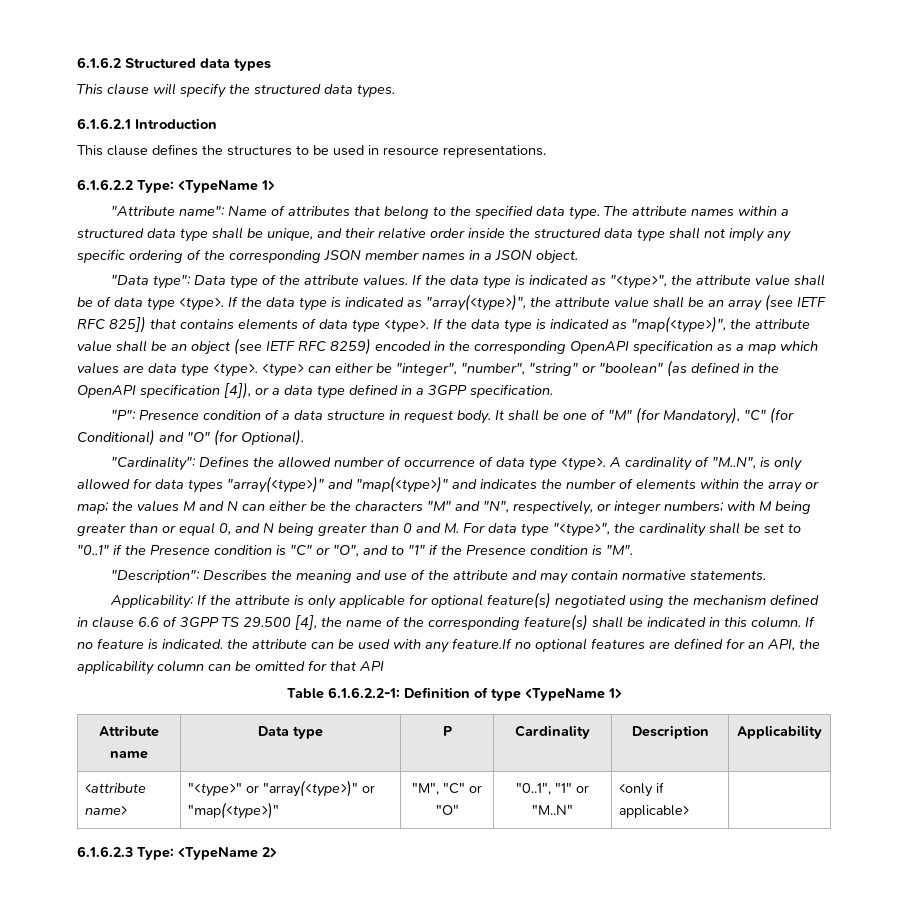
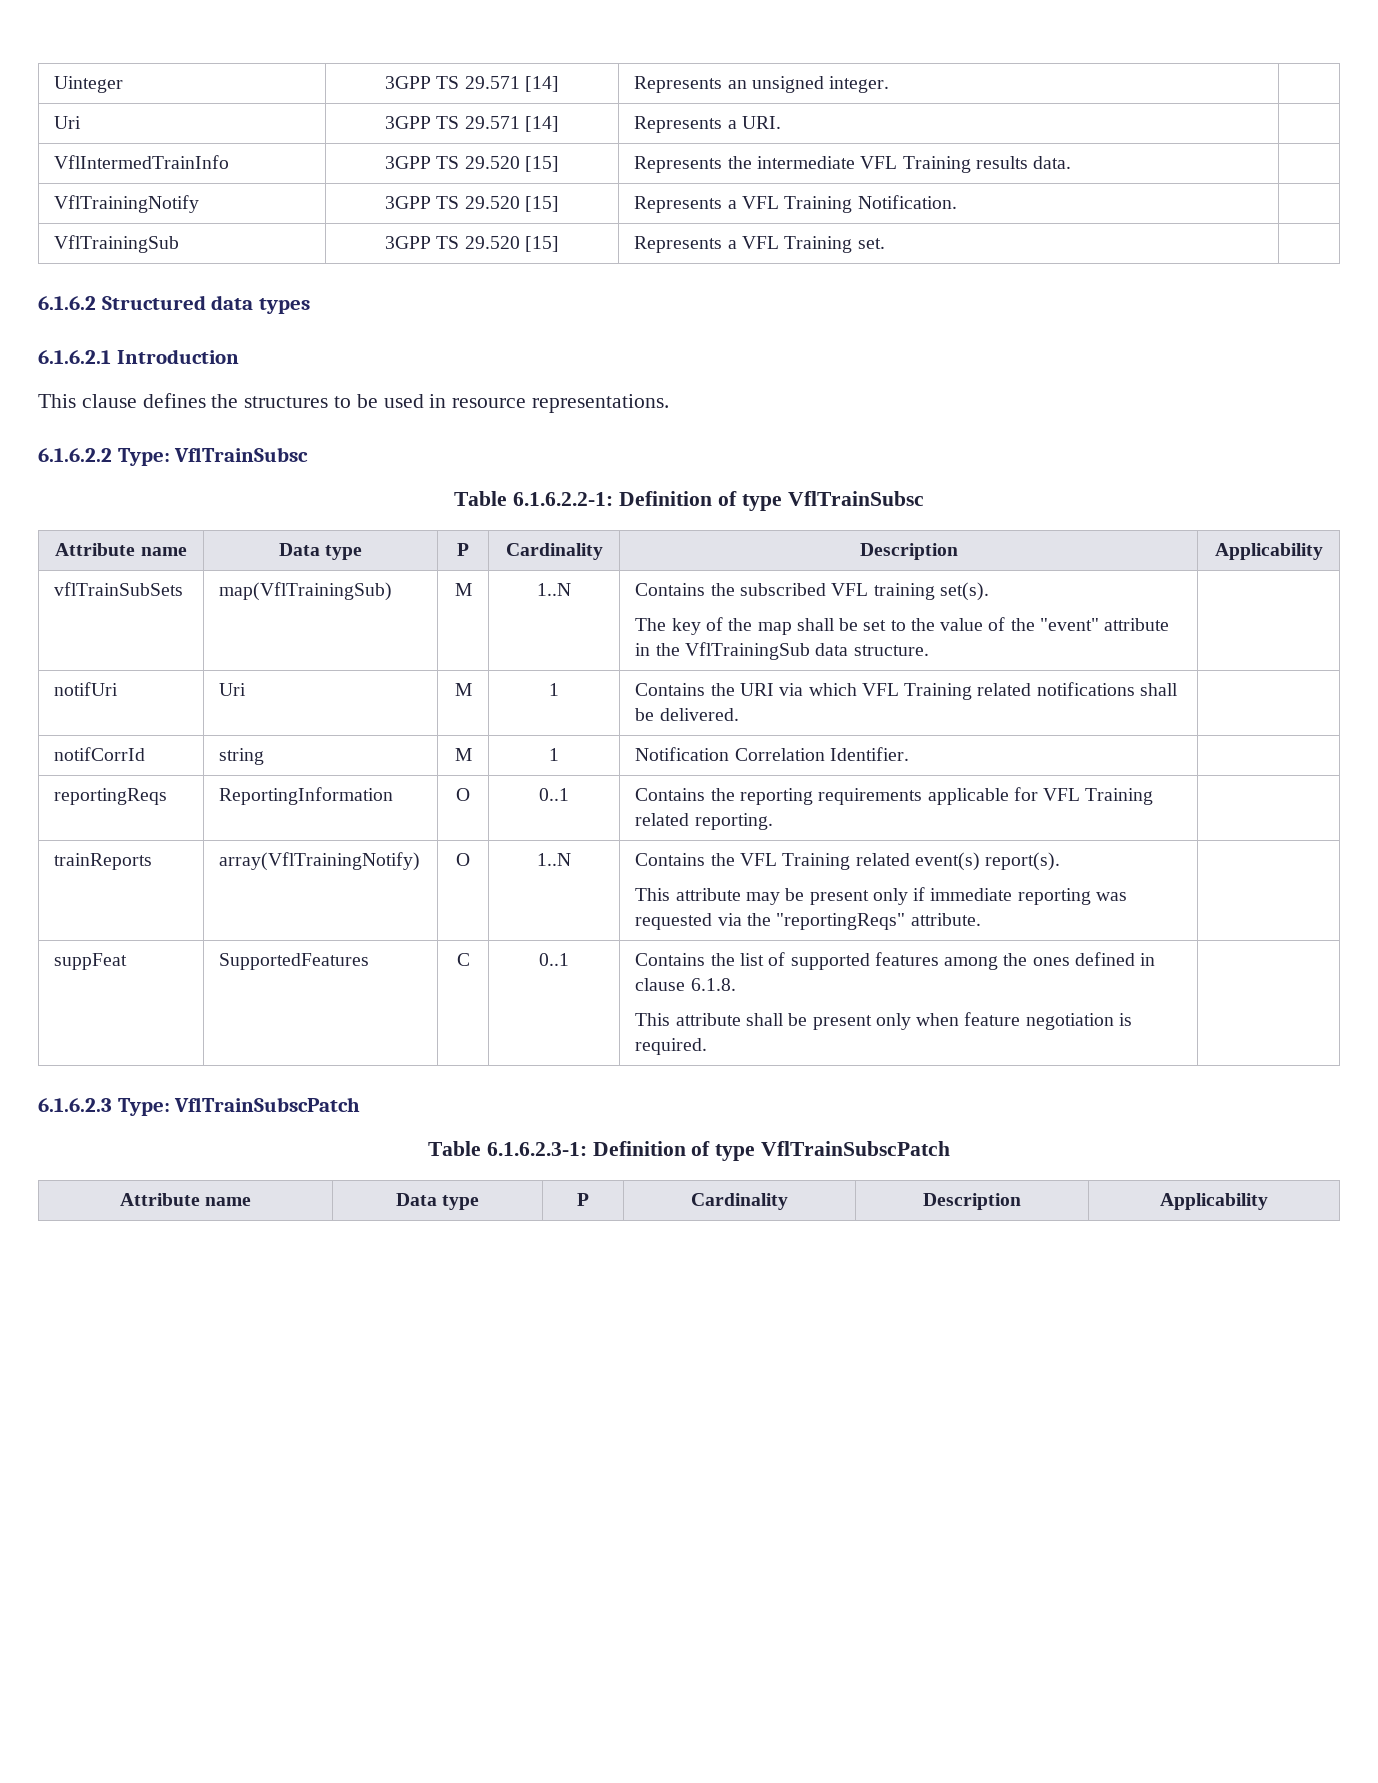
[77,57,271,71] [77,83,395,98] 6.1.6.2 Structured data types // This clause will specify the structured data types. -> [54,76,124,93] [385,76,559,92] [634,76,890,93] [54,116,82,129] [385,116,559,132] [634,116,781,133] [54,155,230,169] [385,156,559,172] [634,156,1072,173] [54,195,200,213] [385,196,559,212] [634,195,957,213] [54,235,180,253] [385,236,559,252] [634,236,885,253] [38,295,310,314] Uinteger | 3GPP TS 29.571 [14] | Represents an unsigned integer. | // Uri | 3GPP TS 29.571 [14] | Represents a URI. | // VflIntermedTrainInfo | 3GPP TS 29.520 [15] | Represents the intermediate VFL Training results data. | // VflTrainingNotify | 3GPP TS 29.520 [15] | Represents a VFL Training Notification. | // VflTrainingSub | 3GPP TS 29.520 [15] | Represents a VFL Training set. | // 6.1.6.2 Structured data types
[178,180,275,193] [110,205,789,220] [77,227,791,242] [77,249,578,264] [110,274,825,289] [77,294,826,311] [77,316,810,333] [77,338,818,355] [77,360,779,377] [77,382,553,399] [110,407,794,424] [77,429,304,446] [110,456,802,471] [77,476,819,493] [77,500,811,515] [77,522,801,537] [77,544,633,557] [110,569,766,584] [109,592,819,609] [77,614,815,631] [77,638,820,653] [77,660,384,675] <TypeName 1> // "Attribute name": Name of attributes that belong to the specified data type. The attribute names within a structured data type shall be unique, and their relative order inside the structured data type shall not imply any specific ordering of the corresponding JSON member names in a JSON object. // "Data type": Data type of the attribute values. If the data type is indicated as "<type>", the attribute value shall be of data type <type>. If the data type is indicated as "array(<type>)", the attribute value shall be an array (see IETF RFC 825]) that contains elements of data type <type>. If the data type is indicated as "map(<type>)", the attribute value shall be an object (see IETF RFC 8259) encoded in the corresponding OpenAPI specification as a map which values are data type <type>. <type> can either be "integer", "number", "string" or "boolean" (as defined in the OpenAPI specification [4]), or a data type defined in a 3GPP specification. // "P": Presence condition of a data structure in request body. It shall be one of "M" (for Mandatory), "C" (for Conditional) and "O" (for Optional). // "Cardinality": Defines the allowed number of occurrence of data type <type>. A cardinality of "M..N", is only allowed for data types "array(<type>)" and "map(<type>)" and indicates the number of elements within the array or map; the values M and N can either be the characters "M" and "N", respectively, or integer numbers; with M being greater than or equal 0, and N being greater than 0 and M. For data type "<type>", the cardinality shall be set to "0..1" if the Presence condition is "C" or "O", and to "1" if the Presence condition is "M". // "Description": Describes the meaning and use of the attribute and may contain normative statements. // Applicability: If the attribute is only applicable for optional feature(s) negotiated using the mechanism defined in clause 6.6 of 3GPP TS 29.500 [4], the name of the corresponding feature(s) shall be indicated in this column. If no feature is indicated. the attribute can be used with any feature.If no optional features are defined for an API, the applicability column can be omitted for that API -> [174,447,309,462] VflTrainSubsc
[524,688,622,701] <TypeName 1> -> [787,491,924,506] VflTrainSubsc
[84,783,146,793] [84,805,127,815] [187,780,375,797] [187,802,279,819] [412,782,482,795] [435,804,459,815] [516,782,589,795] [532,804,573,815] [618,782,664,797] [618,805,689,818] [77,846,277,860] <attribute name> | "<type>" or "array(<type>)" or "map(<type>)" | "M", "C" or "O" | "0..1", "1" or "M..N" | <only if applicable> | // 6.1.6.2.3 Type: <TypeName 2> -> [54,582,184,596] [219,582,393,601] [454,583,472,596] [537,583,571,596] [635,582,989,601] [635,617,1170,635] [635,642,929,660] [54,682,119,696] [219,683,247,696] [454,683,472,696] [549,683,559,696] [635,682,1178,700] [635,708,739,721] [54,747,146,761] [219,748,265,765] [454,748,472,761] [549,748,559,761] [635,747,909,761] [54,788,168,805] [219,787,394,805] [456,788,470,801] [539,788,569,801] [635,787,1154,805] [635,813,773,830] [54,853,153,870] [219,852,421,871] [456,853,470,866] [537,853,571,866] [635,852,1061,871] [635,887,1127,905] [635,913,981,930] [54,953,128,970] [219,953,370,970] [456,953,470,966] [539,953,569,966] [635,952,1156,970] [635,978,736,991] [635,1012,1132,1030] [635,1038,708,1055] [38,1097,361,1116] [427,1141,951,1161] [119,1193,252,1206] [395,1193,480,1210] [577,1193,589,1206] [691,1193,788,1210] [923,1193,1021,1210] [1160,1193,1268,1210] vflTrainSubSets | map(VflTrainingSub) | M | 1..N | Contains the subscribed VFL training set(s). // The key of the map shall be set to the value of the "event" attribute in the VflTrainingSub data structure. | // notifUri | Uri | M | 1 | Contains the URI via which VFL Training related notifications shall be delivered. | // notifCorrId | string | M | 1 | Notification Correlation Identifier. | // reportingReqs | ReportingInformation | O | 0..1 | Contains the reporting requirements applicable for VFL Training related reporting. | // trainReports | array(VflTrainingNotify) | O | 1..N | Contains the VFL Training related event(s) report(s). // This attribute may be present only if immediate reporting was requested via the "reportingReqs" attribute. | // suppFeat | SupportedFeatures | C | 0..1 | Contains the list of supported features among the ones defined in clause 6.1.8. // This attribute shall be present only when feature negotiation is required. | // 6.1.6.2.3 Type: VflTrainSubscPatch // Table 6.1.6.2.3-1: Definition of type VflTrainSubscPatch // Attribute name | Data type | P | Cardinality | Description | Applicability

